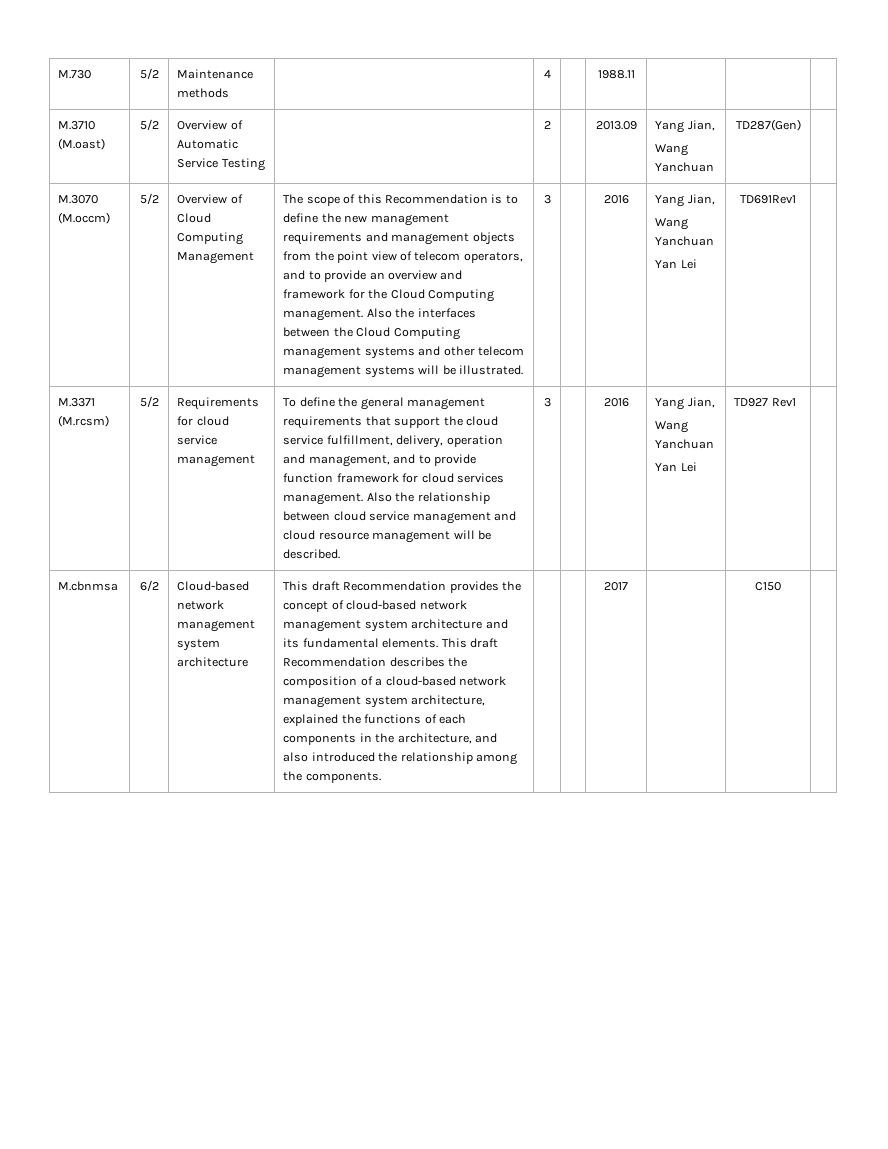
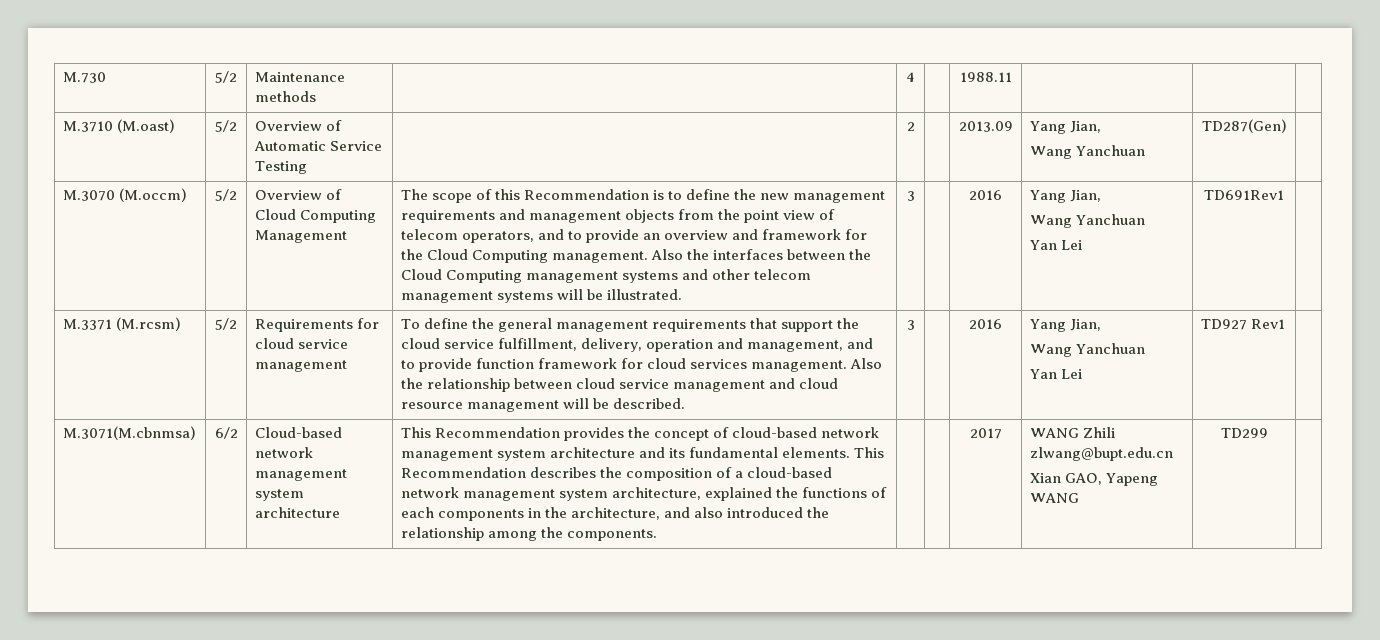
[58,581,119,591] M.cbnmsa -> [62,426,196,440] M.3071(M.cbnmsa)
[311,581,340,591] draft -> (431, 432) none
[469,638,498,648] draft -> (884, 452) none
[755,582,781,591] | C150 -> [1029,427,1115,438] [1029,447,1173,461] [1029,473,1158,486] [1029,493,1079,503] [1220,428,1268,438] WANG Zhili zlwang@bupt.edu.cn // Xian GAO, Yapeng WANG | TD299

